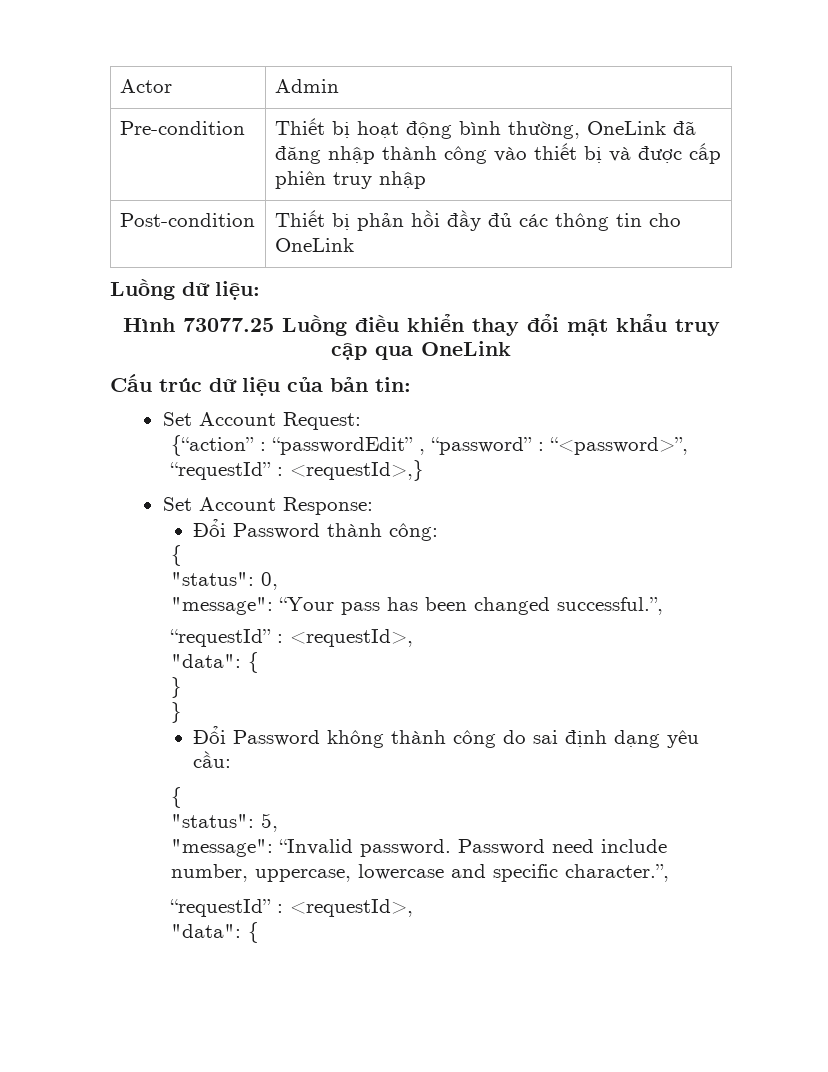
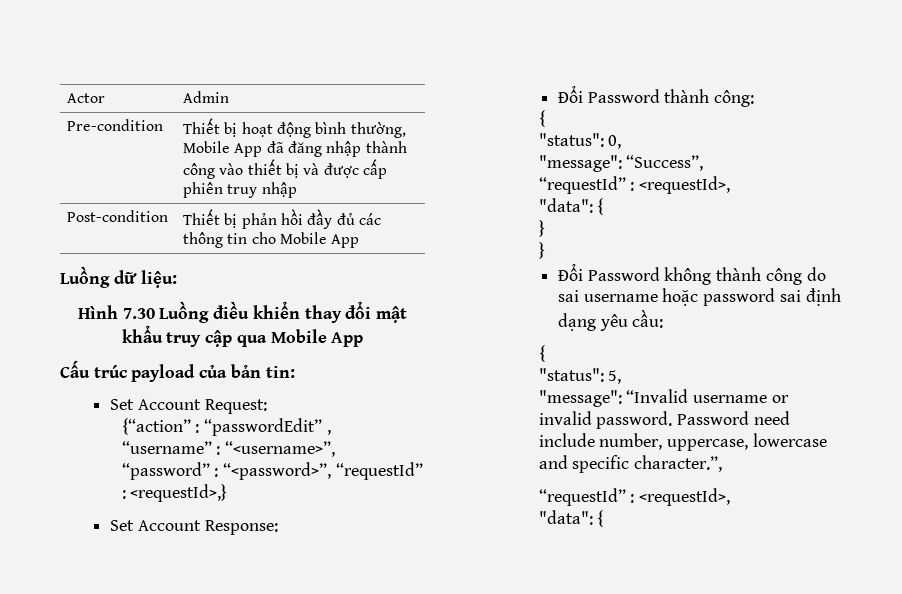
[586,121,666,135] OneLink -> [183,141,263,157] Mobile App
[274,238,354,252] OneLink -> [280,232,360,248] Mobile App
[182,318,274,332] 73077.25 -> [122,308,155,319] 7.30
[421,341,511,356] OneLink -> [270,329,364,347] Mobile App
[209,377,280,396] dữ liệu -> [131,364,196,382] payload
(425, 452) none -> [121,441,336,457] “username” : “<username>”,
[278,597,663,615] “Your pass has been changed successful.”, -> [626,155,704,171] “Success”,
(559, 737) none -> [583,288,801,306] username hoặc password sai
(353, 847) none -> [693,395,789,403] [538,411,592,425] username or invalid

